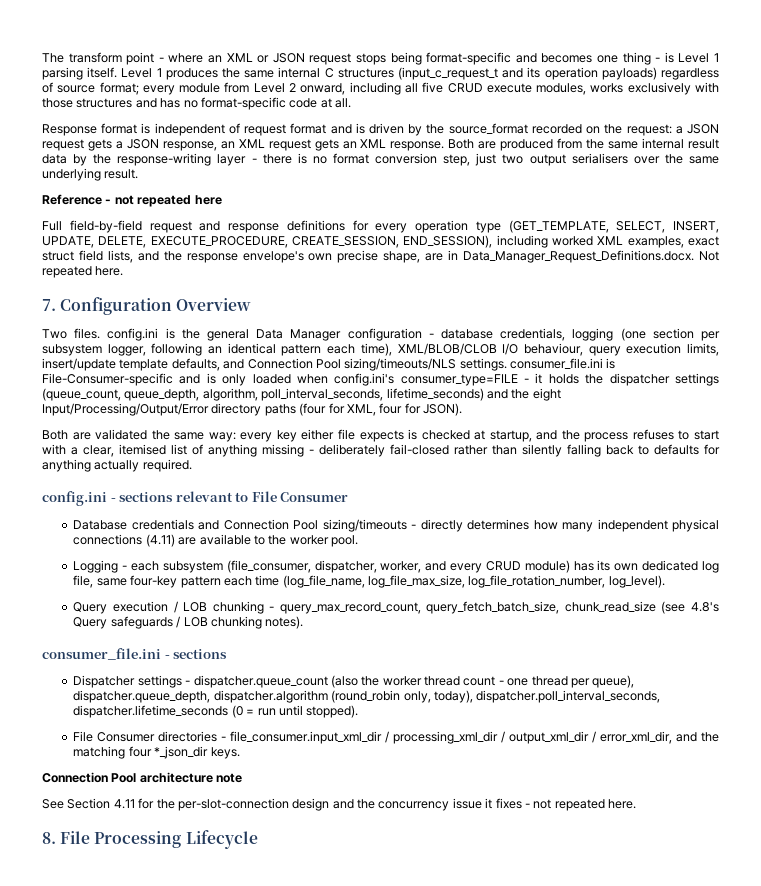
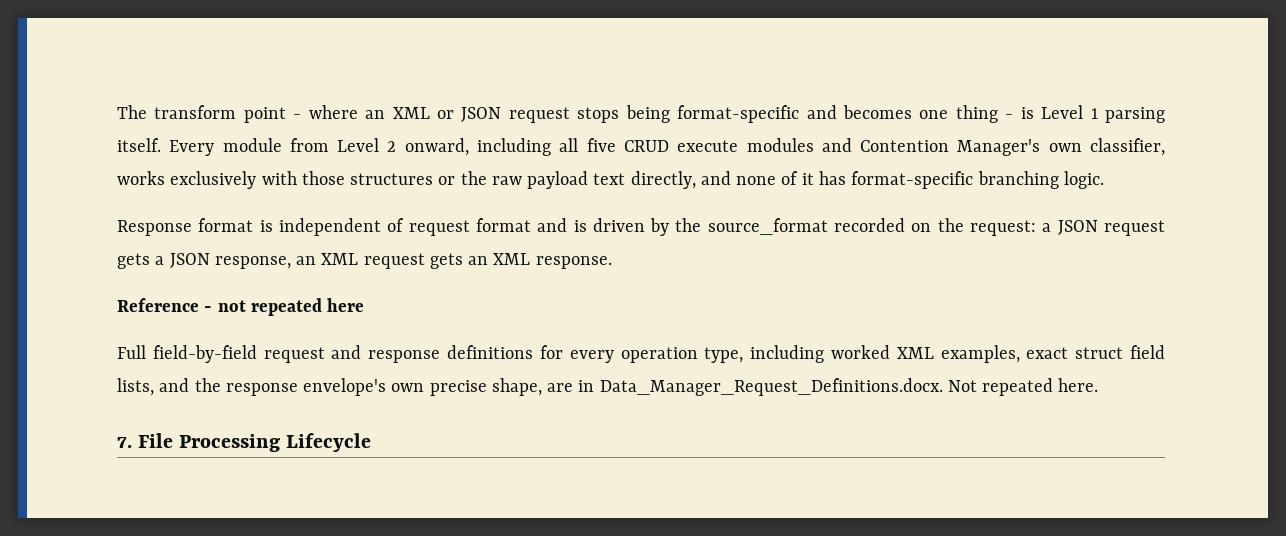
[121,67,719,80] [42,82,175,95] Level 1 produces the same internal C structures (input_c_request_t and its operation payloads) regardless of source format; every -> [169,140,215,156] Every
[536,83,587,95] modules, -> [746,138,1165,156] modules and Contention Manager's own classifier,
[135,97,351,110] and has no format-specific code at all. -> [438,171,1104,189] or the raw payload text directly, and none of it has format-specific branching logic.
[448,138,720,151] [42,153,719,166] [42,168,139,181] Both are produced from the same internal result data by the response-writing layer - there is no format conversion step, just two output serialisers over the same underlying result. -> (612, 262) none
[475,220,719,233] [42,235,493,248] type (GET_TEMPLATE, SELECT, INSERT, UPDATE, DELETE, EXECUTE_PROCEDURE, CREATE_SESSION, END_SESSION), -> [704,347,744,363] type,
[60,297,252,315] [42,328,721,341] [42,343,720,356] [42,358,616,371] [42,373,719,386] [42,388,561,401] [42,403,462,416] [42,429,719,442] [42,444,720,457] [42,459,192,472] [42,491,349,506] [73,519,719,532] [73,534,359,547] [73,560,719,573] [73,575,665,588] [73,601,720,614] [73,616,304,629] [42,648,228,660] [73,675,635,688] [73,690,661,703] [73,705,359,718] [73,731,720,744] [73,746,240,759] [42,772,243,783] [42,798,636,811] [42,832,56,844] Configuration Overview // Two files. config.ini is the general Data Manager configuration - database credentials, logging (one section per subsystem logger, following an identical pattern each time), XML/BLOB/CLOB I/O behaviour, query execution limits, insert/update template defaults, and Connection Pool sizing/timeouts/NLS settings. consumer_file.ini is File-Consumer-specific and is only loaded when config.ini's consumer_type=FILE - it holds the dispatcher settings (queue_count, queue_depth, algorithm, poll_interval_seconds, lifetime_seconds) and the eight Input/Processing/Output/Error directory paths (four for XML, four for JSON). // Both are validated the same way: every key either file expects is checked at startup, and the process refuses to start with a clear, itemised list of anything missing - deliberately fail-closed rather than silently falling back to defaults for anything actually required. // config.ini - sections relevant to File Consumer // Database credentials and Connection Pool sizing/timeouts - directly determines how many independent physical connections (4.11) are available to the worker pool. // Logging - each subsystem (file_consumer, dispatcher, worker, and every CRUD module) has its own dedicated log file, same four-key pattern each time (log_file_name, log_file_max_size, log_file_rotation_number, log_level). // Query execution / LOB chunking - query_max_record_count, query_fetch_batch_size, chunk_read_size (see 4.8's Query safeguards / LOB chunking notes). // consumer_file.ini - sections // Dispatcher settings - dispatcher.queue_count (also the worker thread count - one thread per queue), dispatcher.queue_depth, dispatcher.algorithm (round_robin only, today), dispatcher.poll_interval_seconds, dispatcher.lifetime_seconds (0 = run until stopped). // File Consumer directories - file_consumer.input_xml_dir / processing_xml_dir / output_xml_dir / error_xml_dir, and the matching four *_json_dir keys. // Connection Pool architecture note // See Section 4.11 for the per-slot-connection design and the concurrency issue it fixes - not repeated here. // 8. -> (132, 442) none

